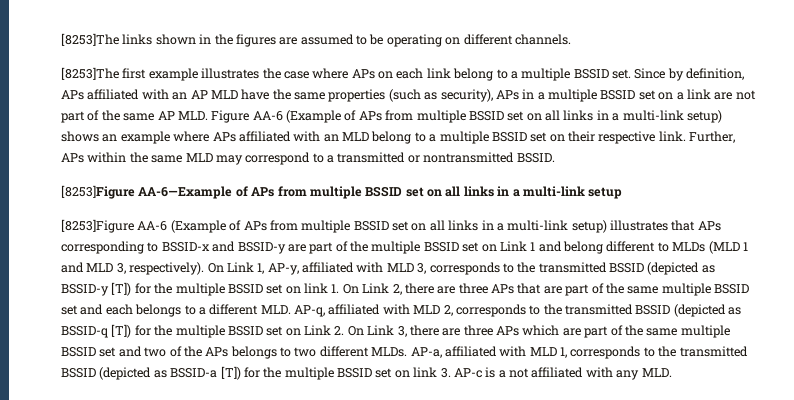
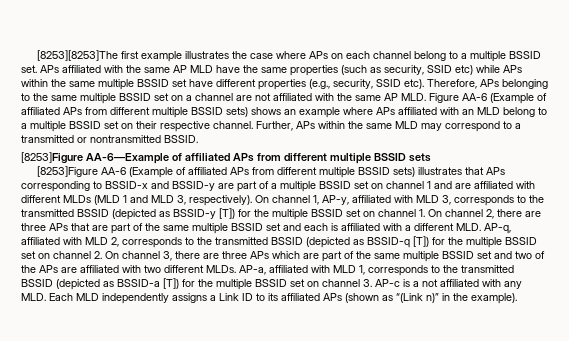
[61,33,571,47] [61,67,119,80] [8253]The links shown in the figures are assumed to be operating on different channels. // [8253]The -> [37,50,119,61] [8253][8253]The
[426,68,451,78] link -> [373,51,412,59] channel
[634,68,745,81] [61,89,188,100] Since by definition, APs affiliated with an -> [40,65,170,73] APs affiliated with the same
[440,89,545,102] security), APs in a -> [384,65,522,75] [21,79,548,90] [21,93,77,101] security, SSID etc) while APs within the same multiple BSSID set have different properties (e.g., security, SSID etc). Therefore, APs belonging to the same
[686,89,711,99] link -> [195,93,233,101] channel
[61,110,100,123] part of -> [273,93,334,101] affiliated with
[358,110,722,123] APs from multiple BSSID set on all links in a multi-link setup) -> [21,107,248,118] affiliated APs from different multiple BSSID sets)
[658,131,686,141] link. -> [213,121,253,129] channel.
[251,186,623,199] APs from multiple BSSID set on all links in a multi-link setup -> [185,153,431,164] affiliated APs from different multiple BSSID sets
[243,220,607,233] APs from multiple BSSID set on all links in a multi-link setup) -> [188,167,416,178] affiliated APs from different multiple BSSID sets)
[350,241,669,254] the multiple BSSID set on Link 1 and belong different to -> [271,181,535,192] [21,195,61,203] a multiple BSSID set on channel 1 and are affiliated with different
[226,262,254,272] Link -> [272,195,310,203] channel
[304,283,328,293] link -> [378,209,416,217] channel
[362,283,390,293] Link -> [445,209,483,217] channel
[135,304,196,317] belongs to -> [331,223,402,231] is affiliated with
[304,325,331,335] Link -> [53,251,91,259] channel
[367,325,395,335] Link -> [122,251,160,259] channel
[230,346,291,359] belongs to -> [61,265,141,273] are affiliated with
[413,367,438,377] link -> [322,279,360,287] channel
(672, 372) none -> [49,293,517,304] Each MLD independently assigns a Link ID to its affiliated APs (shown as “(Link n)” in the example).

